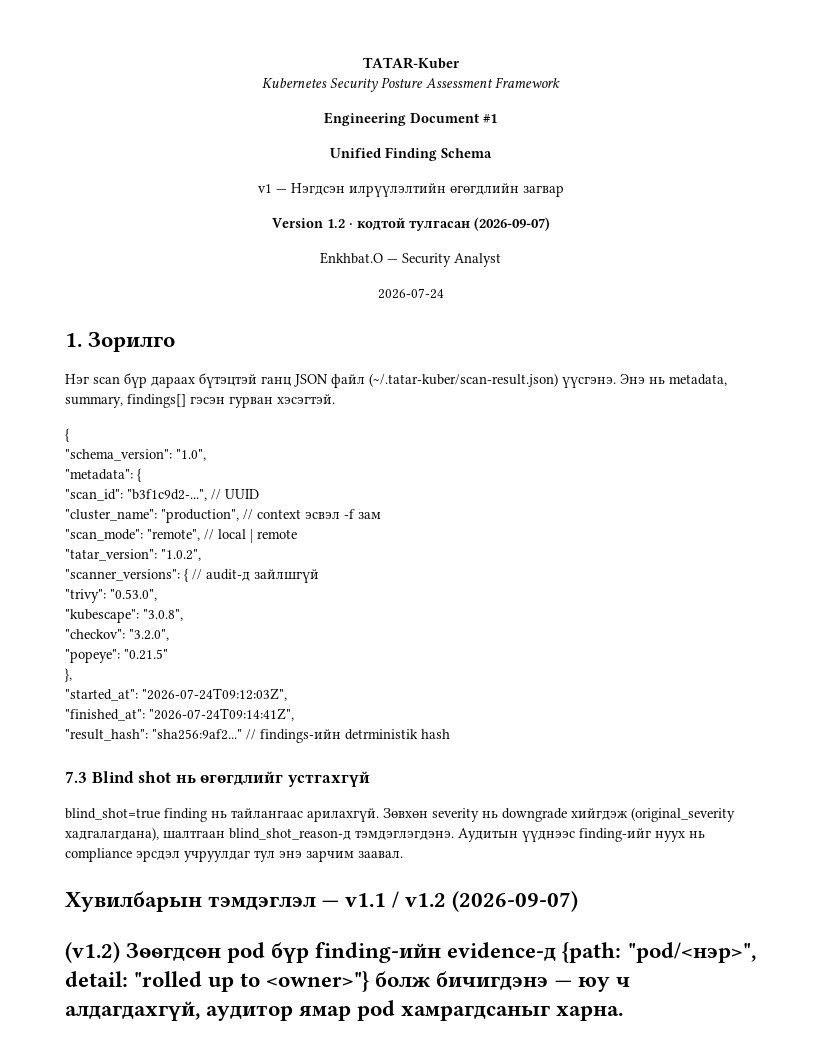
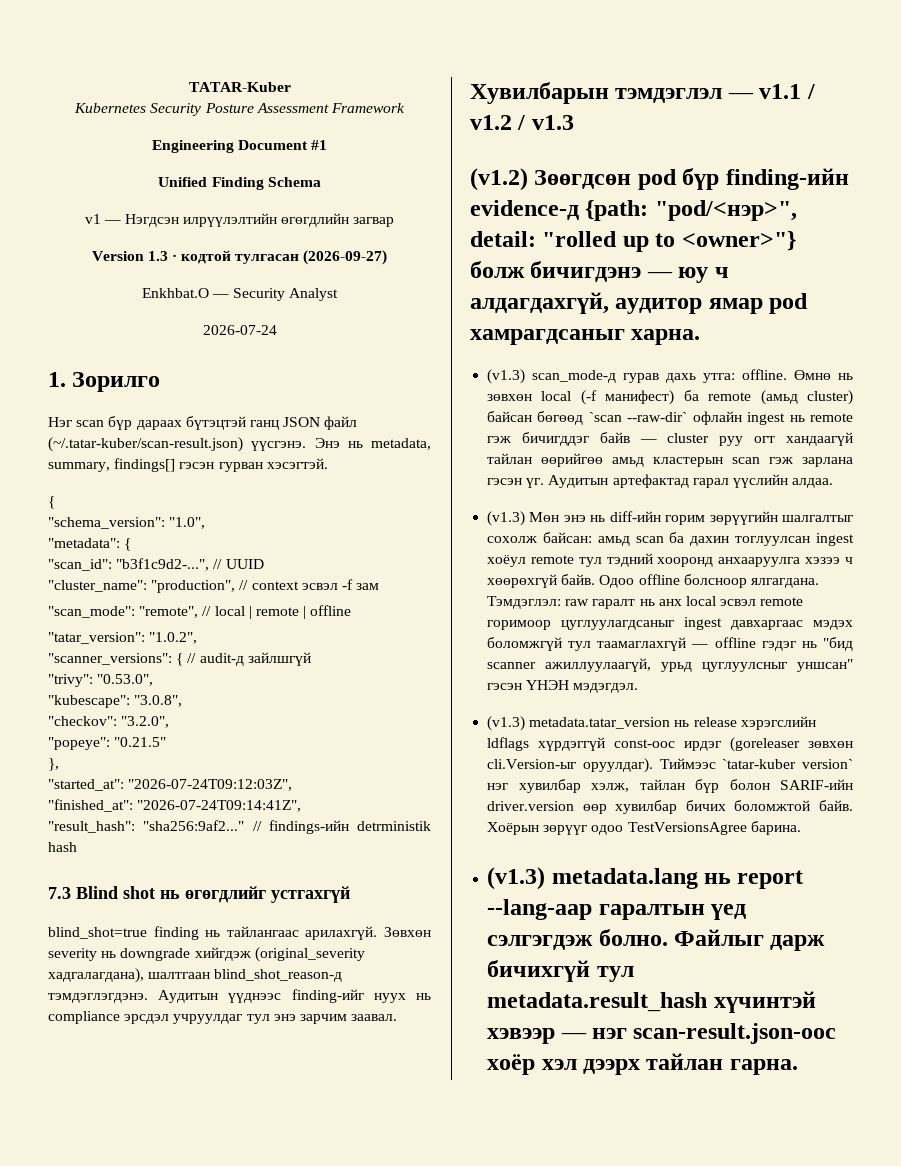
[326,219,345,228] 1.2 -> [147,251,168,261] 1.3
[473,217,550,231] (2026-09-07) -> [303,250,388,265] (2026-09-27)
(297, 534) none -> [303,605,352,619] | offline
[452,891,579,912] (2026-09-07) -> [517,115,574,130] / v1.3
(624, 1013) none -> [487,369,853,384] [487,390,853,405] [487,411,853,425] [487,432,853,446] [487,453,853,467] [487,474,834,488] [487,511,853,526] [487,532,854,546] [487,553,853,567] [487,574,819,588] [487,596,804,609] [487,617,853,630] [487,637,853,651] [487,658,853,672] [487,680,639,693] [487,716,816,731] [487,737,853,752] [487,758,853,773] [487,779,853,793] [487,800,853,814] [487,821,801,835] [487,867,804,890] [487,899,747,920] [487,929,826,951] [487,960,634,982] [487,991,816,1013] [487,1023,837,1044] [487,1053,798,1075] // (v1.3) scan_mode-д гурав дахь утга: offline. Өмнө нь зөвхөн local (-f манифест) ба remote (амьд cluster) байсан бөгөөд `scan --raw-dir` офлайн ingest нь remote гэж бичигддэг байв — cluster руу огт хандаагүй тайлан өөрийгөө амьд кластерын scan гэж зарлана гэсэн үг. Аудитын артефактад гарал үүслийн алдаа. // (v1.3) Мөн энэ нь diff-ийн горим зөрүүгийн шалгалтыг сохолж байсан: амьд scan ба дахин тоглуулсан ingest хоёул remote тул тэдний хооронд анхааруулга хэзээ ч хөөрөхгүй байв. Одоо offline болсноор ялгагдана. Тэмдэглэл: raw гаралт нь анх local эсвэл remote горимоор цуглуулагдсаныг ingest давхаргаас мэдэх боломжгүй тул таамаглахгүй — offline гэдэг нь "бид scanner ажиллуулаагүй, урьд цуглуулсныг уншсан" гэсэн ҮНЭН мэдэгдэл. // (v1.3) metadata.tatar_version нь release хэрэгслийн ldflags хүрдэггүй const-оос ирдэг (goreleaser зөвхөн cli.Version-ыг оруулдаг). Тиймээс `tatar-kuber version` нэг хувилбар хэлж, тайлан бүр болон SARIF-ийн driver.version өөр хувилбар бичих боломжтой байв. Хоёрын зөрүүг одоо TestVersionsAgree барина. // (v1.3) metadata.lang нь report --lang-аар гаралтын үед сэлгэгдэж болно. Файлыг дарж бичихгүй тул metadata.result_hash хүчинтэй хэвээр — нэг scan-result.json-оос хоёр хэл дээрх тайлан гарна.

